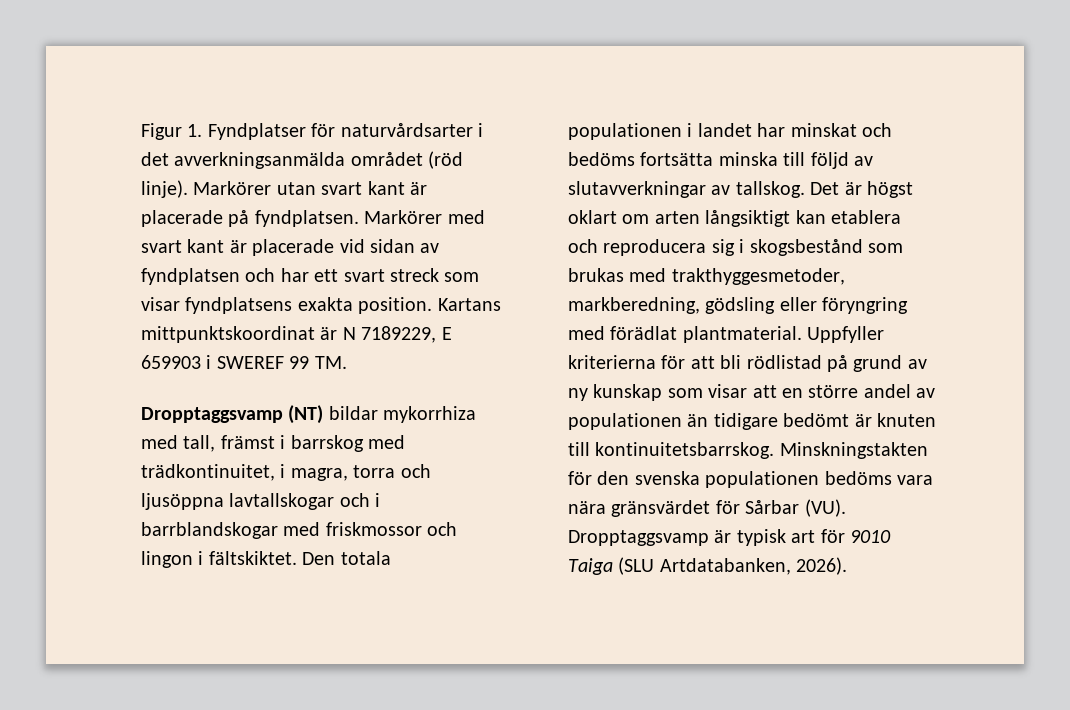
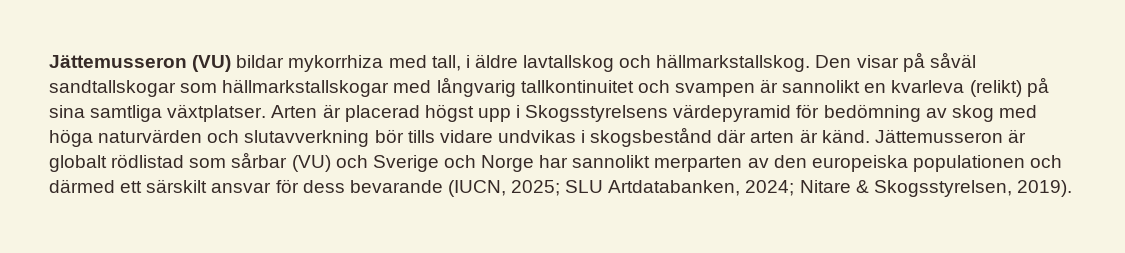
[141,123,483,140] [141,151,464,169] [141,180,427,198] [141,210,485,227] [141,239,440,256] [141,268,480,285] [141,297,501,314] [141,326,452,343] [141,355,347,369] [141,405,477,424] [141,435,405,452] [141,464,431,481] [141,493,381,510] [141,522,458,539] [141,551,391,568] [568,123,892,140] [568,152,873,169] [568,181,913,198] [568,210,901,227] [568,239,903,256] [568,268,845,285] [568,297,909,314] [568,326,885,343] [568,355,927,372] [568,384,936,401] [568,413,936,430] [568,442,928,459] [568,471,933,488] [568,499,846,517] [568,529,891,546] [568,557,848,575] Figur 1. Fyndplatser för naturvårdsarter i det avverkningsanmälda området (röd linje). Markörer utan svart kant är placerade på fyndplatsen. Markörer med svart kant är placerade vid sidan av fyndplatsen och har ett svart streck som visar fyndplatsens exakta position. Kartans mittpunktskoordinat är N 7189229, E 659903 i SWEREF 99 TM. // Dropptaggsvamp (NT) bildar mykorrhiza med tall, främst i barrskog med trädkontinuitet, i magra, torra och ljusöppna lavtallskogar och i barrblandskogar med friskmossor och lingon i fältskiktet. Den totala populationen i landet har minskat och bedöms fortsätta minska till följd av slutavverkningar av tallskog. Det är högst oklart om arten långsiktigt kan etablera och reproducera sig i skogsbestånd som brukas med trakthyggesmetoder, markberedning, gödsling eller föryngring med förädlat plantmaterial. Uppfyller kriterierna för att bli rödlistad på grund av ny kunskap som visar att en större andel av populationen än tidigare bedömt är knuten till kontinuitetsbarrskog. Minskningstakten för den svenska populationen bedöms vara nära gränsvärdet för Sårbar (VU). Dropptaggsvamp är typisk art för 9010 Taiga (SLU Artdatabanken, 2026). -> [49,52,976,72] [49,77,1049,97] [49,104,1037,122] [49,127,1026,147] [49,152,1063,172] [49,179,1072,197] Jättemusseron (VU) bildar mykorrhiza med tall, i äldre lavtallskog och hällmarkstallskog. Den visar på såväl sandtallskogar som hällmarkstallskogar med långvarig tallkontinuitet och svampen är sannolikt en kvarleva (relikt) på sina samtliga växtplatser. Arten är placerad högst upp i Skogsstyrelsens värdepyramid för bedömning av skog med höga naturvärden och slutavverkning bör tills vidare undvikas i skogsbestånd där arten är känd. Jättemusseron är globalt rödlistad som sårbar (VU) och Sverige och Norge har sannolikt merparten av den europeiska populationen och därmed ett särskilt ansvar för dess bevarande (IUCN, 2025; SLU Artdatabanken, 2024; Nitare & Skogsstyrelsen, 2019).

